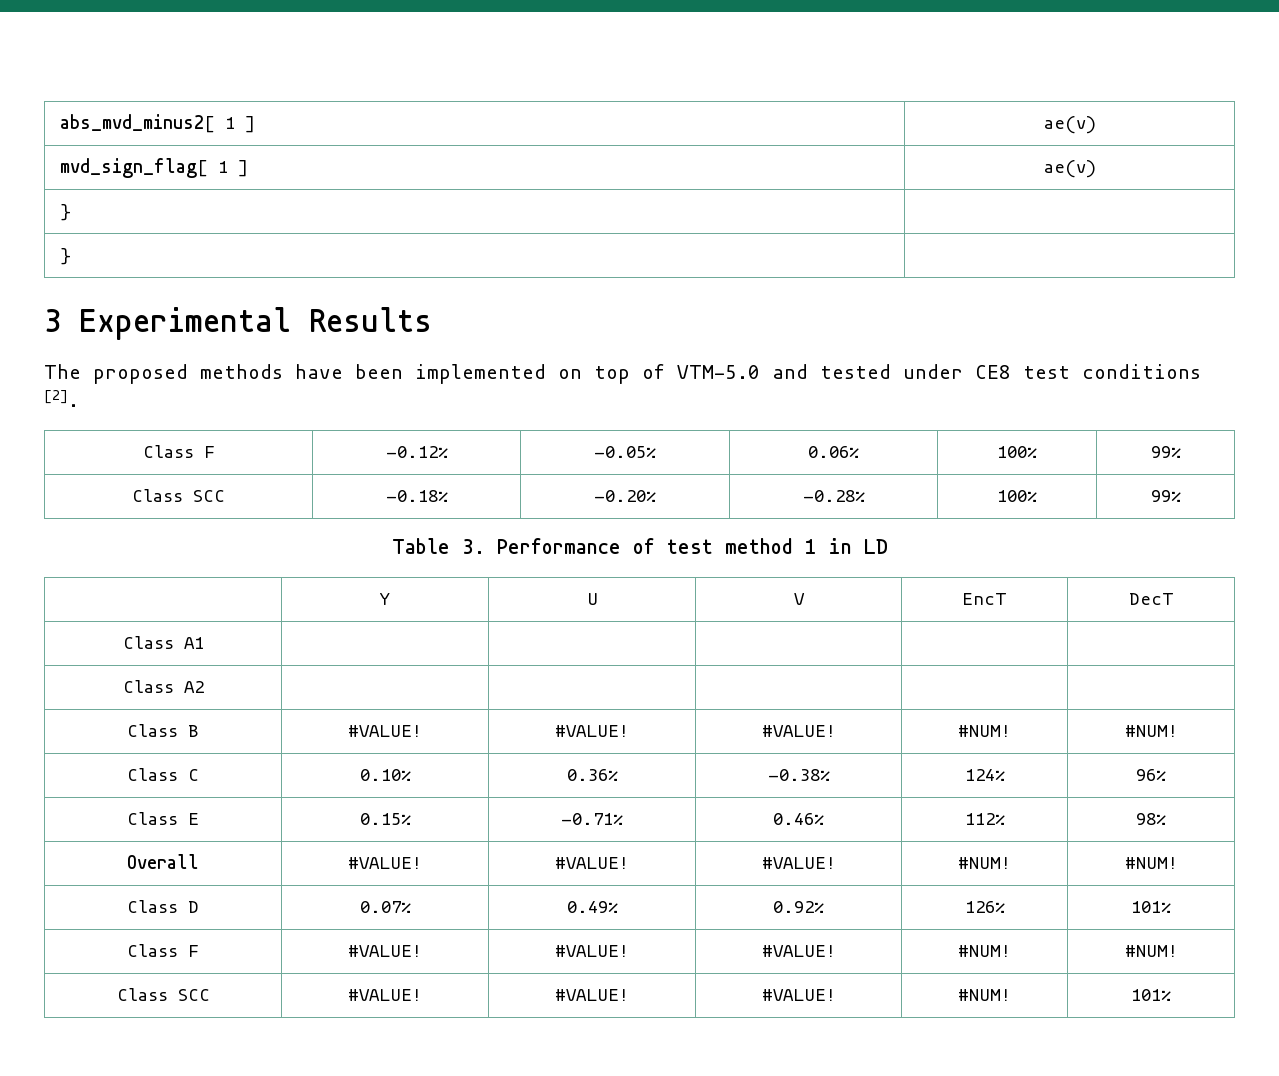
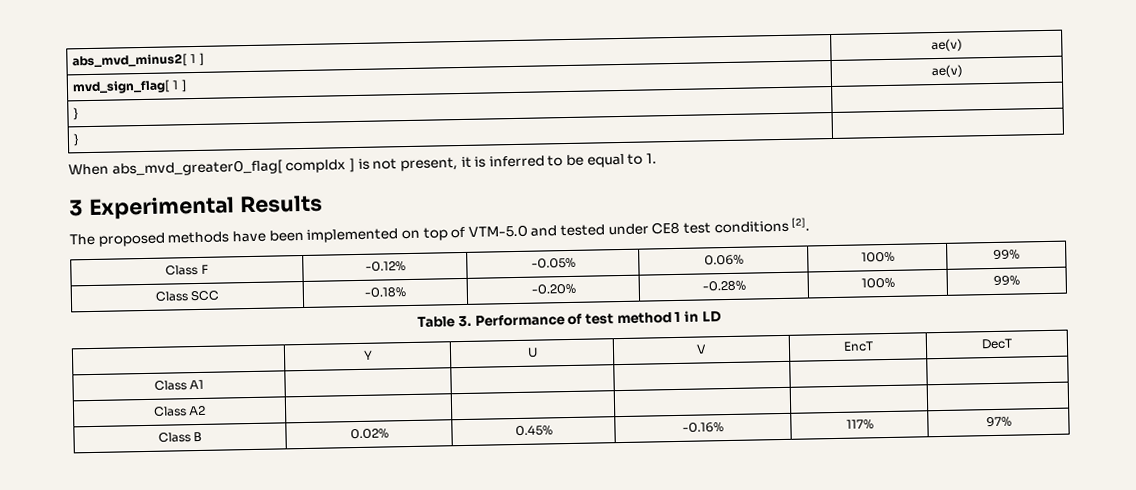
(71, 256) none -> [68,153,658,177] // When abs_mvd_greater0_flag[ compIdx ] is not present, it is inferred to be equal to 1.
[348,725,422,737] [555,725,629,737] [761,725,836,737] [958,725,1011,737] [1124,725,1178,737] [127,768,199,781] [359,769,411,781] [566,769,618,781] [767,769,830,781] [964,769,1005,781] [1136,769,1166,781] [127,812,199,825] [359,813,411,825] [561,813,623,825] [773,813,824,825] [964,813,1005,825] [1136,813,1166,825] [127,854,199,869] [348,857,422,869] [555,857,629,869] [761,857,836,869] [958,857,1011,869] [1124,857,1178,869] [127,900,199,913] [359,901,411,913] [566,901,618,913] [773,901,824,913] [964,901,1005,913] [1131,901,1171,913] [127,944,199,957] [348,945,422,957] [555,945,629,957] [761,945,836,957] [958,945,1011,957] [1124,945,1178,957] [116,988,210,1001] [348,989,422,1001] [555,989,629,1001] [761,989,836,1001] [958,989,1011,1001] [1131,989,1171,1001] #VALUE! | #VALUE! | #VALUE! | #NUM! | #NUM! // Class C | 0.10% | 0.36% | -0.38% | 124% | 96% // Class E | 0.15% | -0.71% | 0.46% | 112% | 98% // Overall | #VALUE! | #VALUE! | #VALUE! | #NUM! | #NUM! // Class D | 0.07% | 0.49% | 0.92% | 126% | 101% // Class F | #VALUE! | #VALUE! | #VALUE! | #NUM! | #NUM! // Class SCC | #VALUE! | #VALUE! | #VALUE! | #NUM! | 101% -> [349,428,389,440] [514,425,553,437] [682,422,724,433] [845,419,874,430] [985,416,1012,428] 0.02% | 0.45% | -0.16% | 117% | 97%

